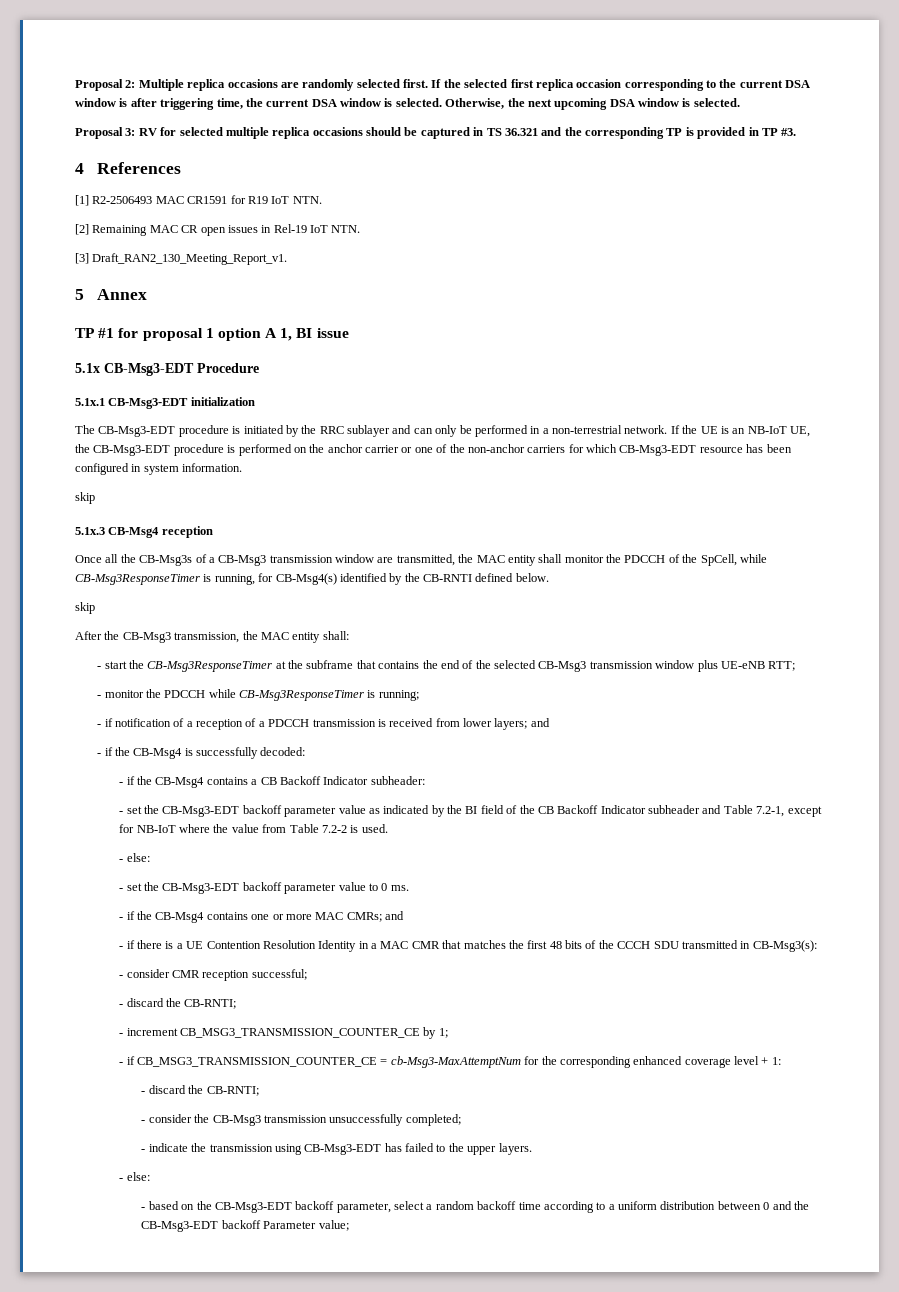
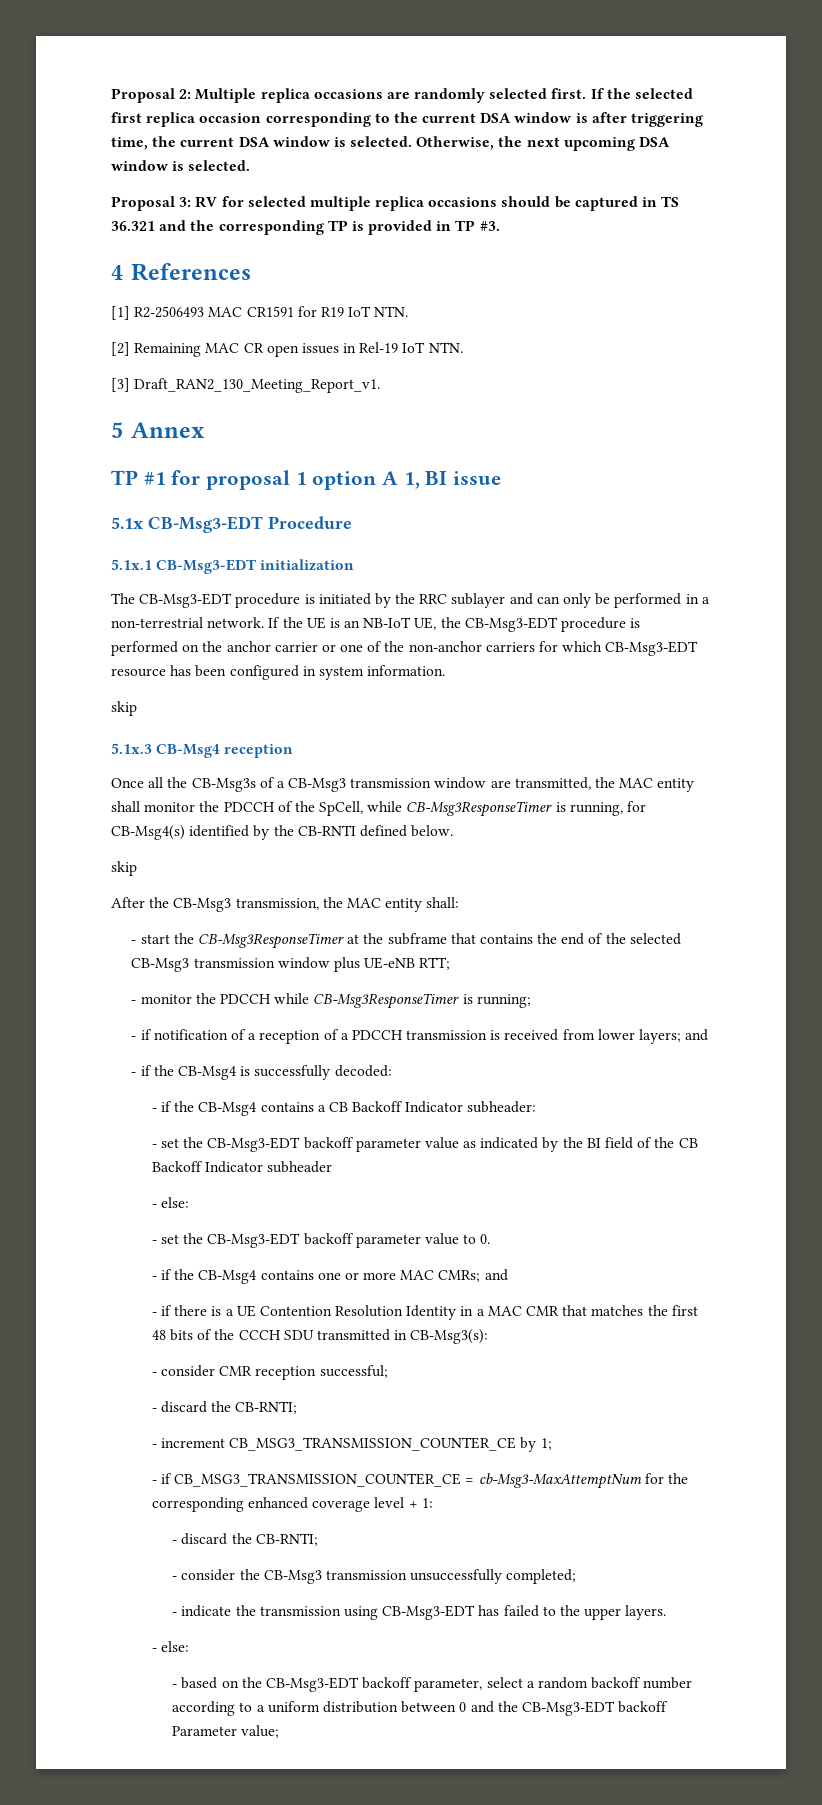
[702,805,822,817] [119,824,388,833] and Table 7.2-1, except for NB-IoT where the value from Table 7.2-2 is used. -> (333, 1167) none
[381,883,409,891] 0 ms. -> [480,1234,491,1244] 0.
[518,1202,541,1210] time -> [643,1677,693,1689] number

